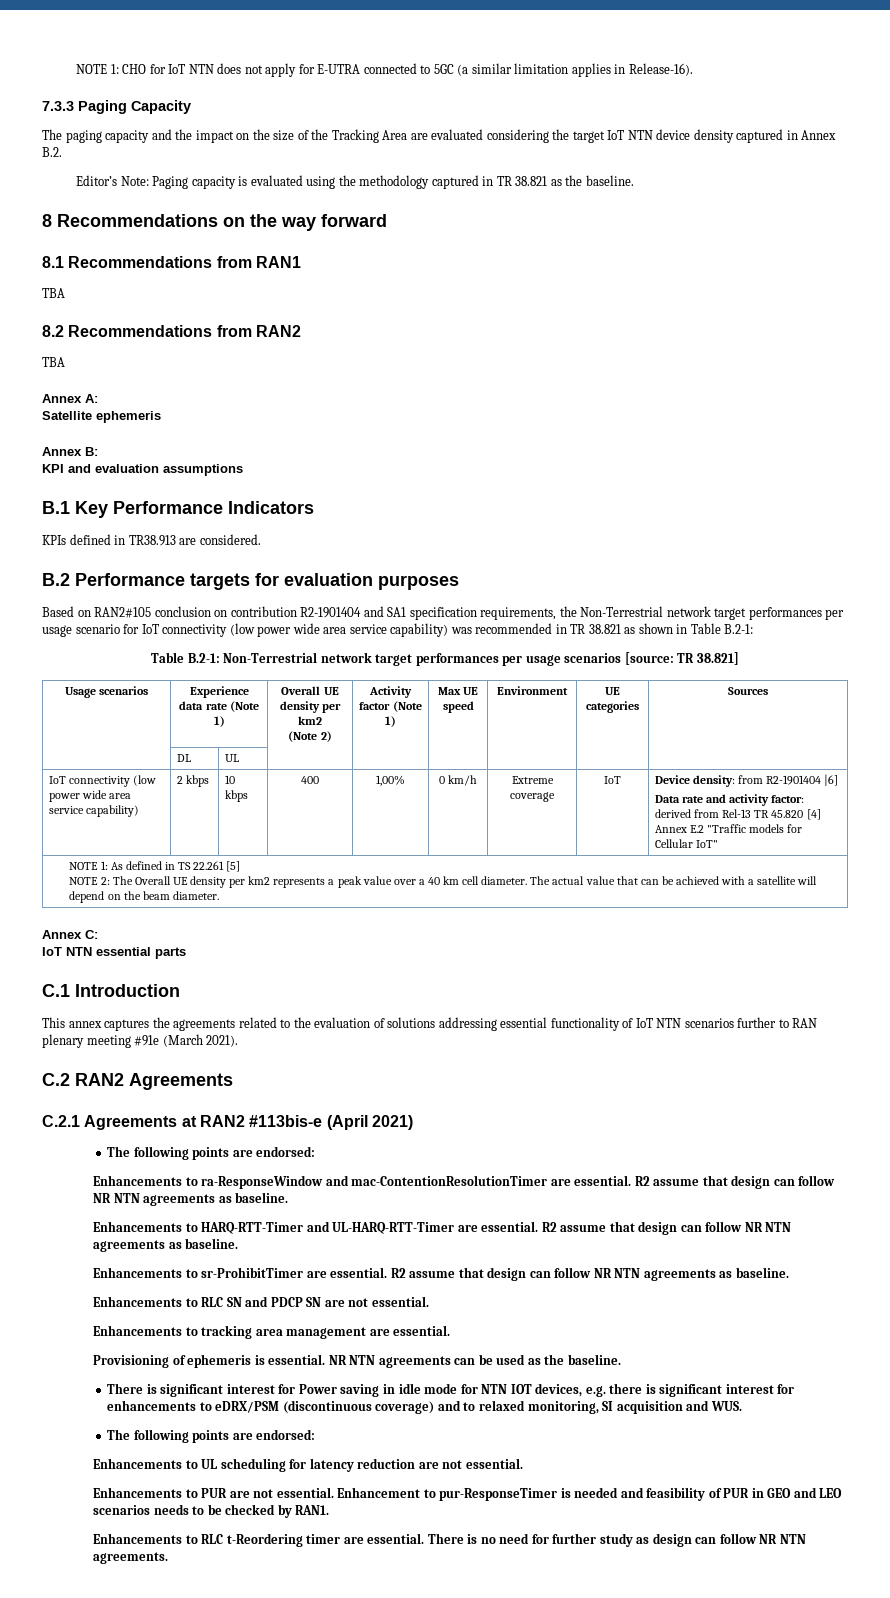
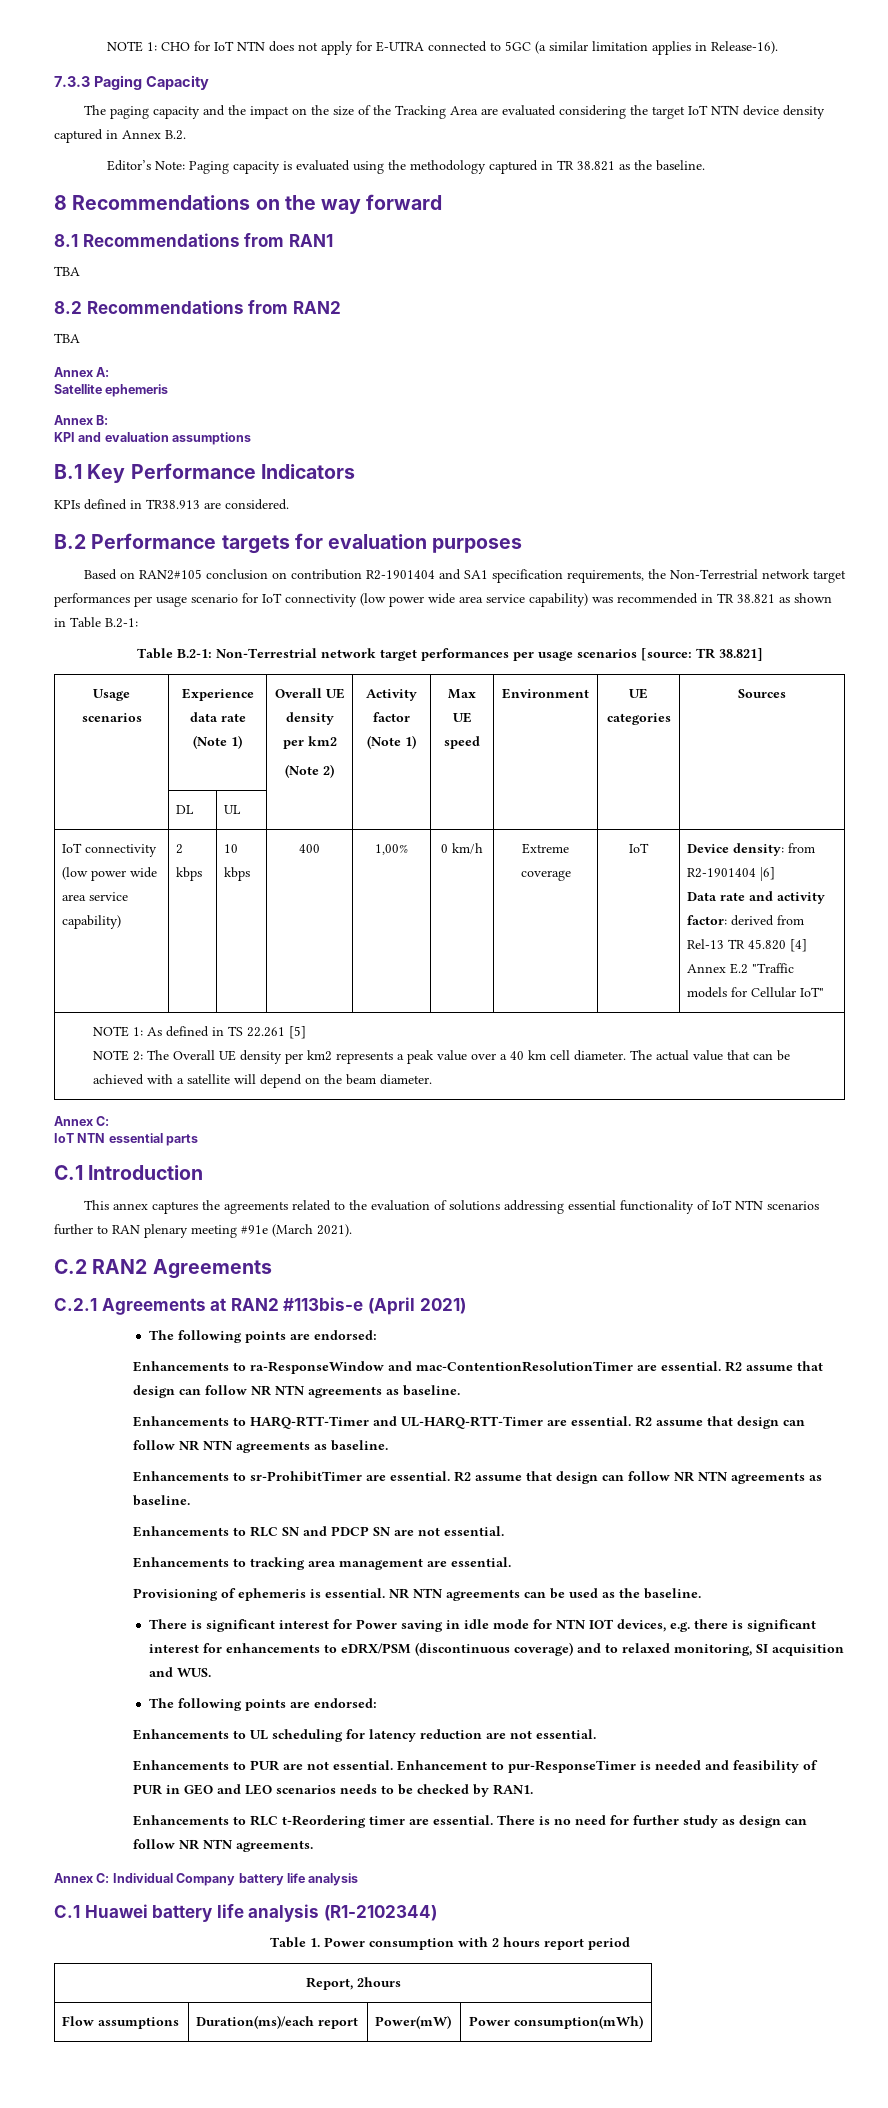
(169, 1558) none -> [54,1873,359,1886] [54,1904,437,1922] [269,1937,630,1950] [305,1977,401,1990] [61,2016,179,2029] [195,2015,358,2029] [374,2015,451,2029] [469,2015,643,2029] // Annex C: Individual Company battery life analysis // C.1 Huawei battery life analysis (R1-2102344) // Table 1. Power consumption with 2 hours report period // Report, 2hours // Flow assumptions | Duration(ms)/each report | Power(mW) | Power consumption(mWh)

